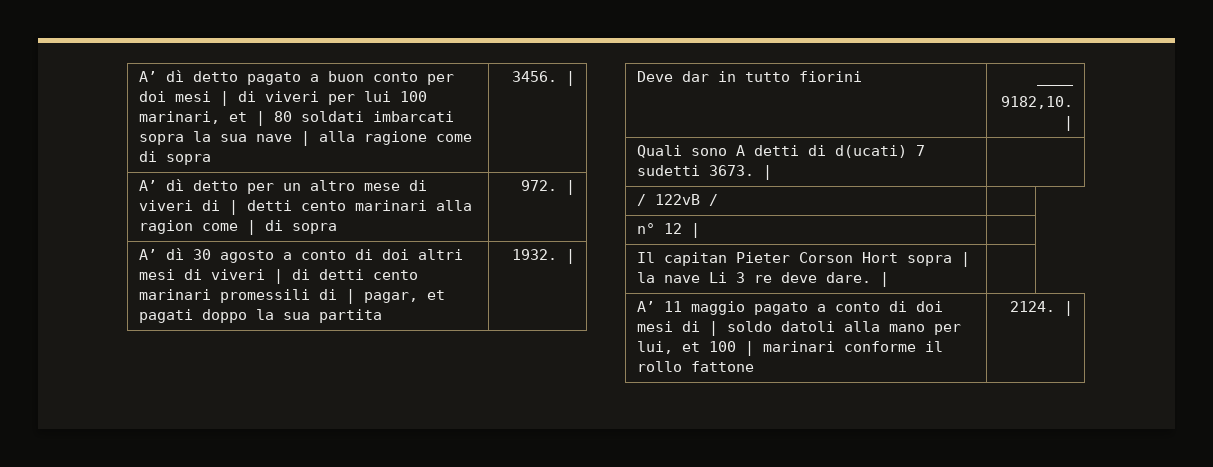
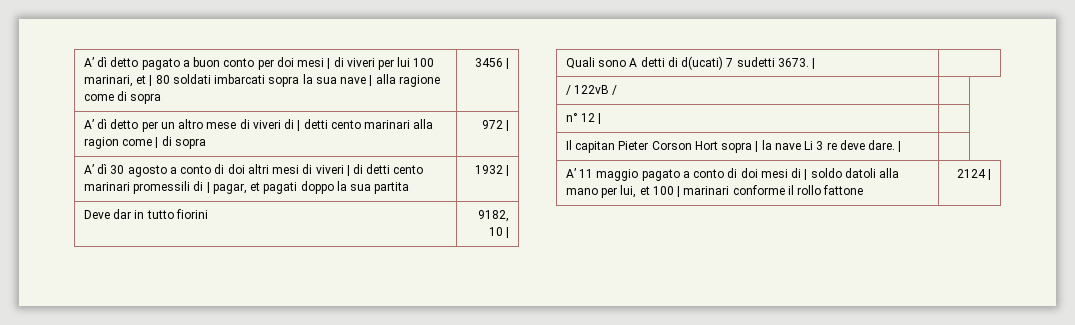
[512,71,558,82] 3456. -> [474,58,503,67] 3456
[521,180,558,191] 972. -> [481,120,503,129] 972
[512,249,558,260] 1932. -> [474,165,503,174] 1932
[1037,82,1075,86] [1001,96,1074,109] ____ // 9182,10. -> [478,210,510,222] [488,227,503,236] 9182, 10
[1010,301,1056,312] 2124. -> [956,169,986,178] 2124

